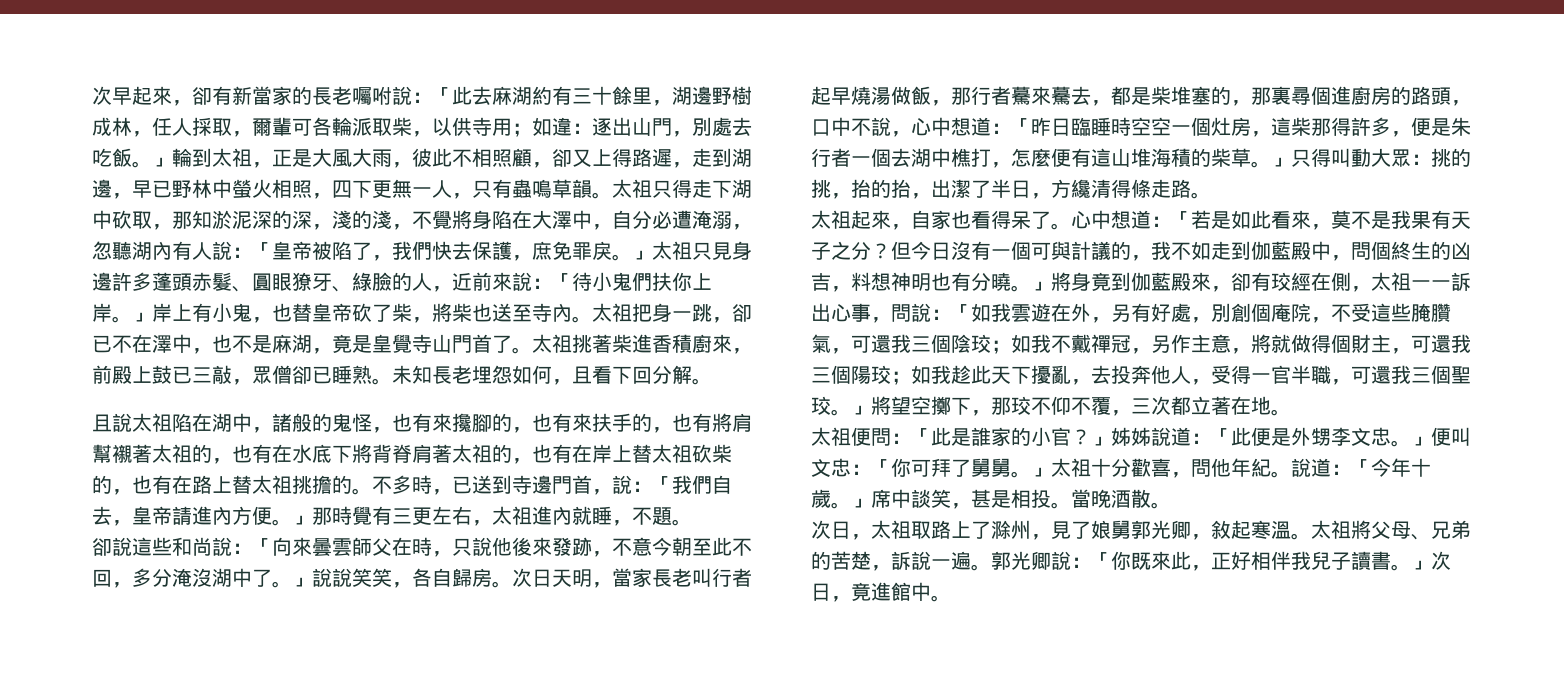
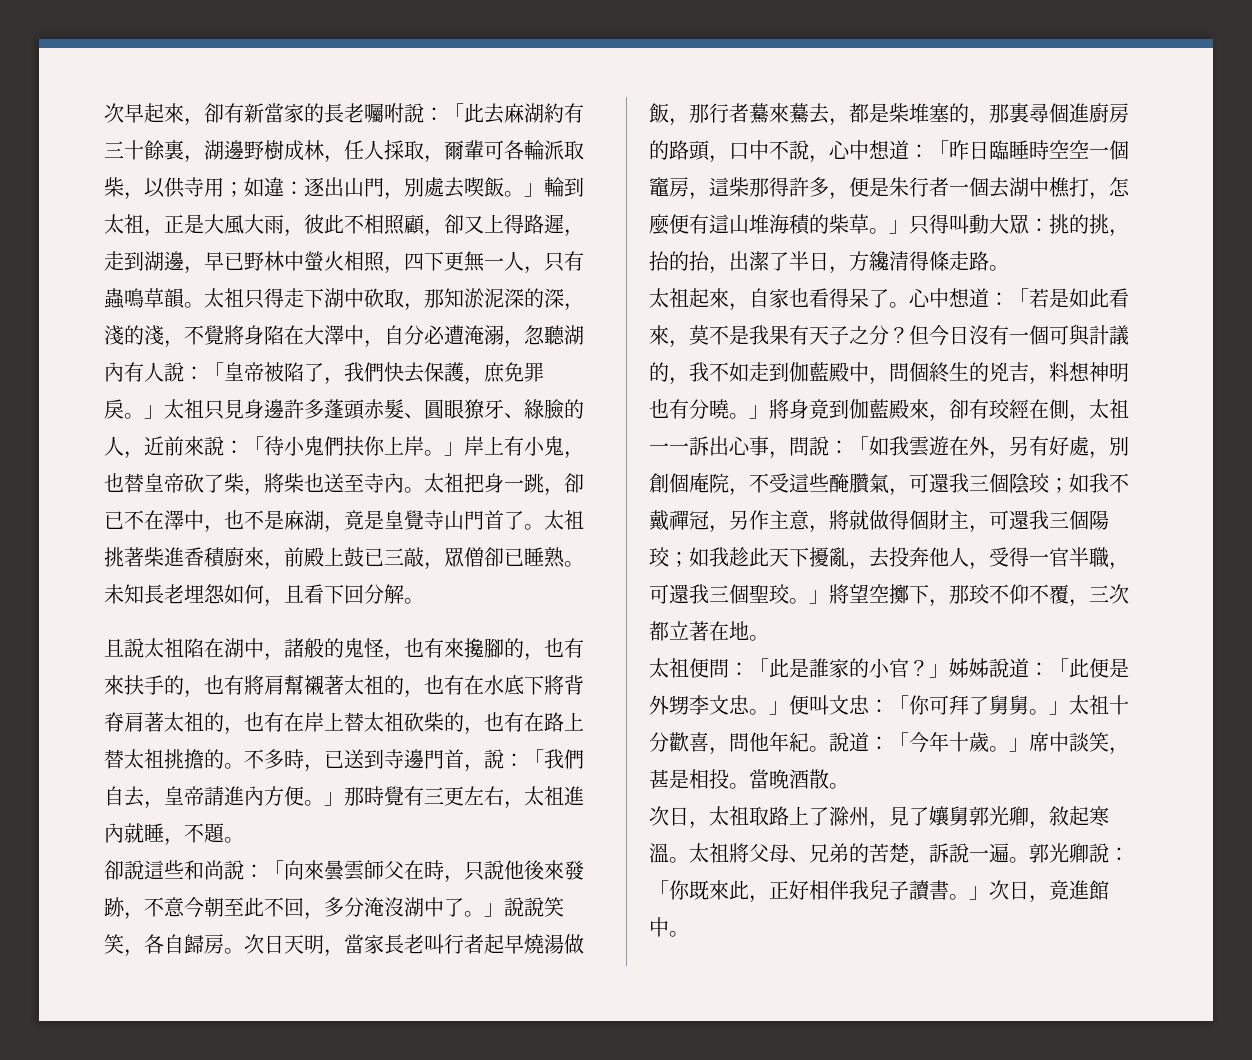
[632,87,652,105] 里 -> [164,140,184,160] 裏
[92,148,112,167] 吃 -> [464,177,484,197] 喫
[1211,117,1231,136] 灶 -> [649,177,669,196] 竈
[1451,242,1471,260] 凶 -> [989,362,1009,382] 兇
[1411,303,1431,322] 腌 -> [829,473,849,493] 醃
[1091,520,1111,539] 娘 -> [929,806,949,826] 孃

